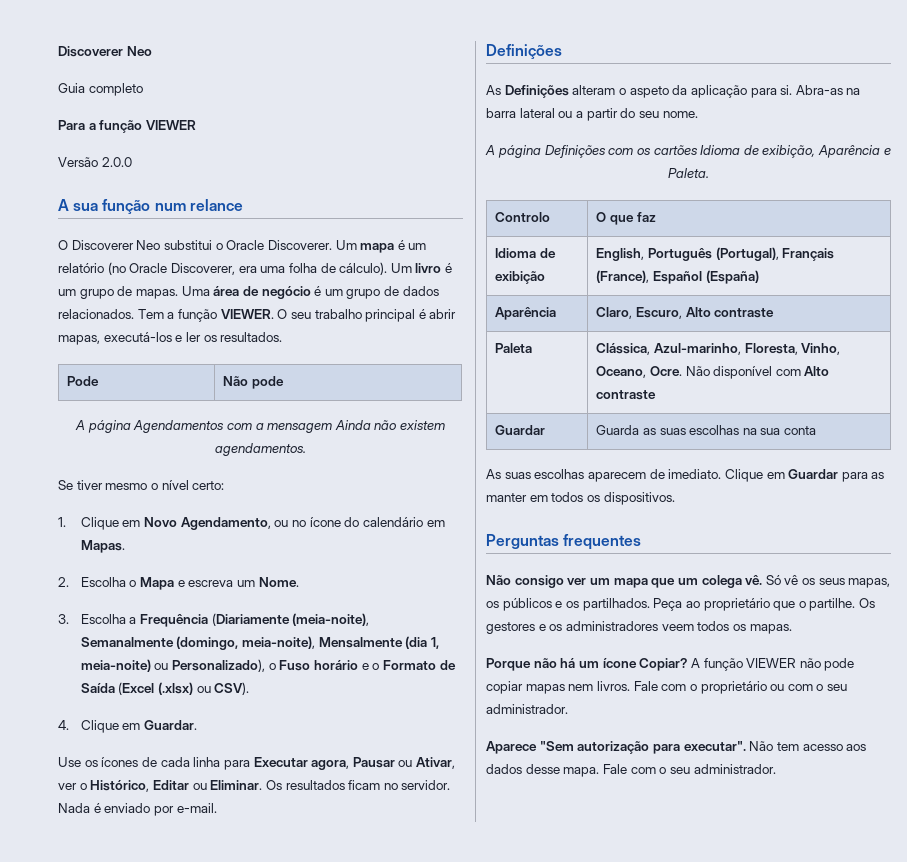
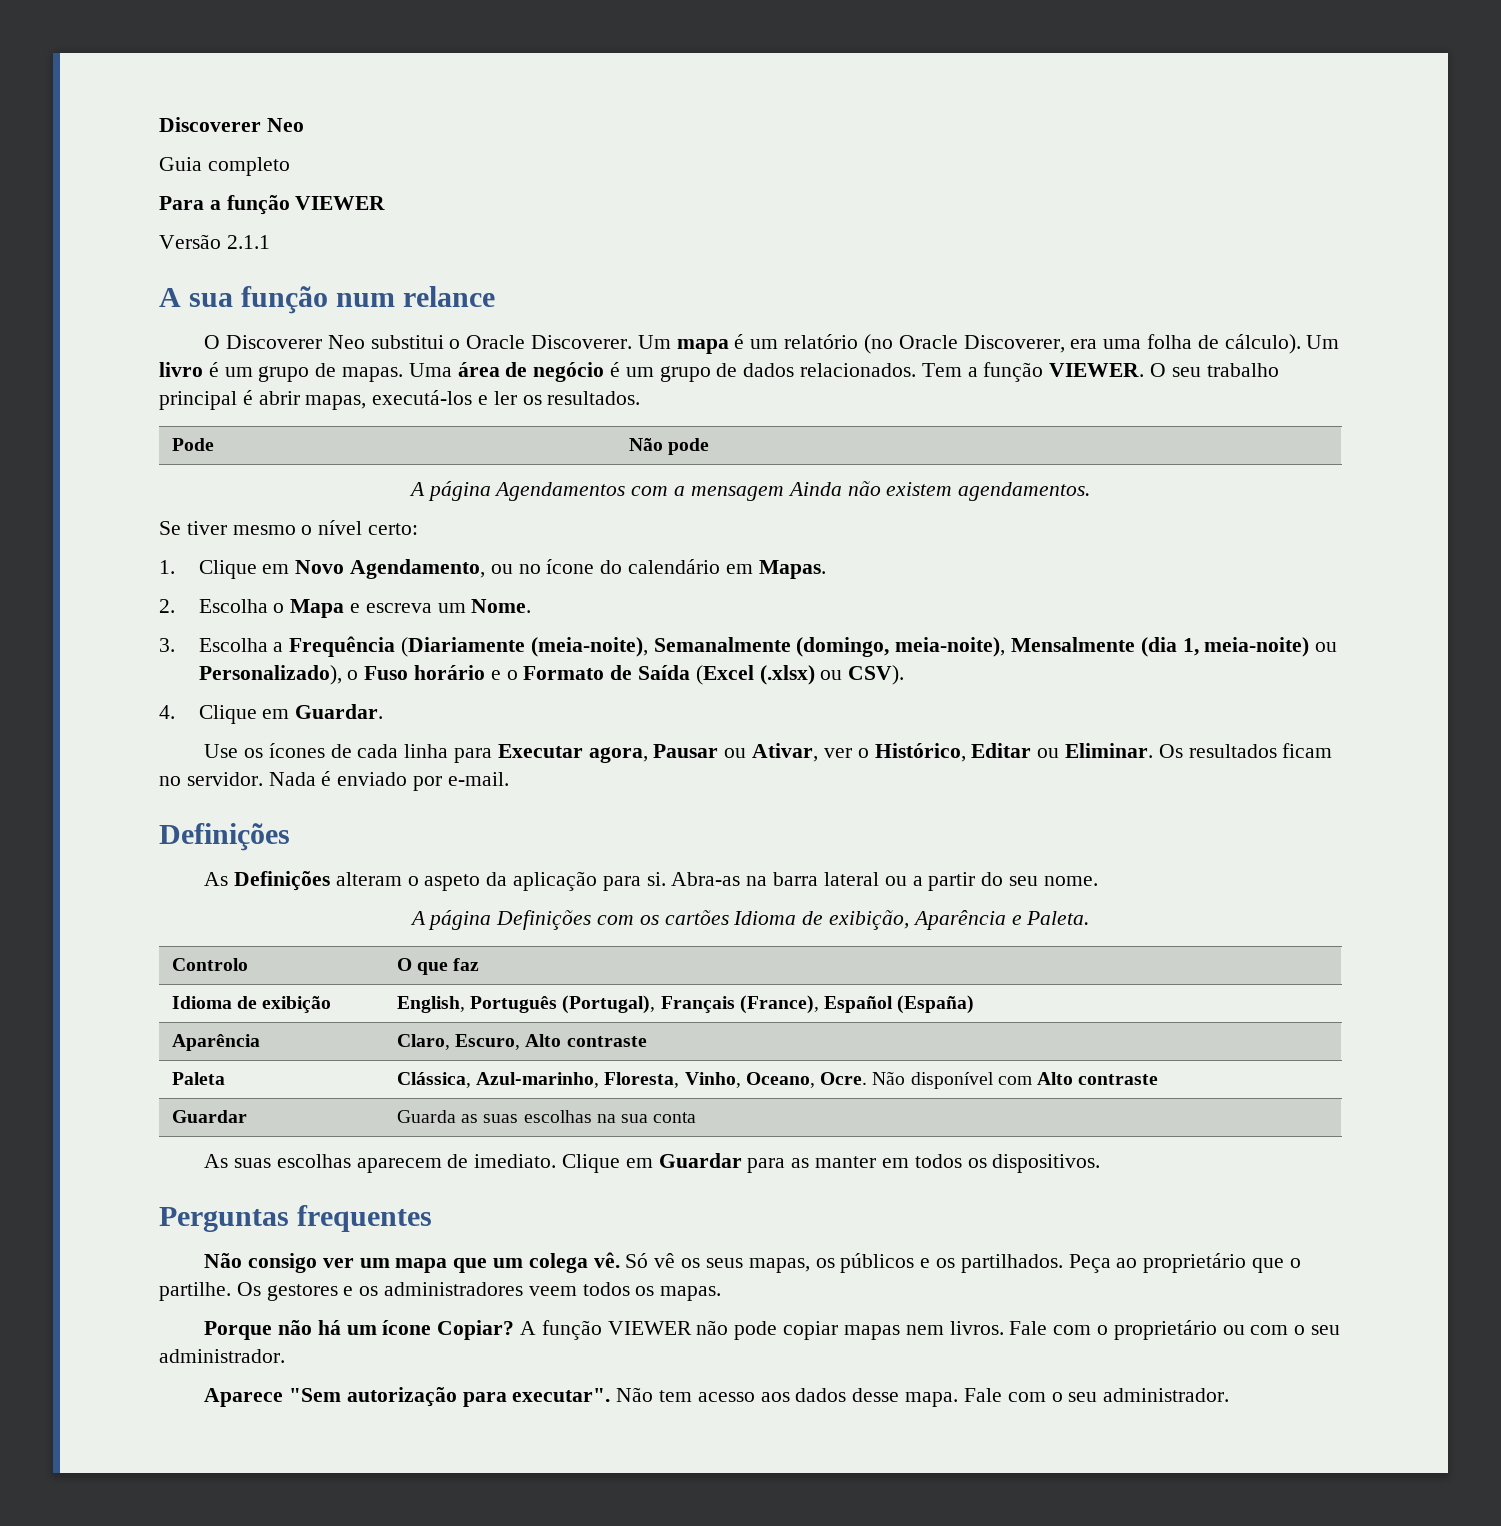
[101,157,132,167] 2.0.0 -> [226,235,270,249] 2.1.1

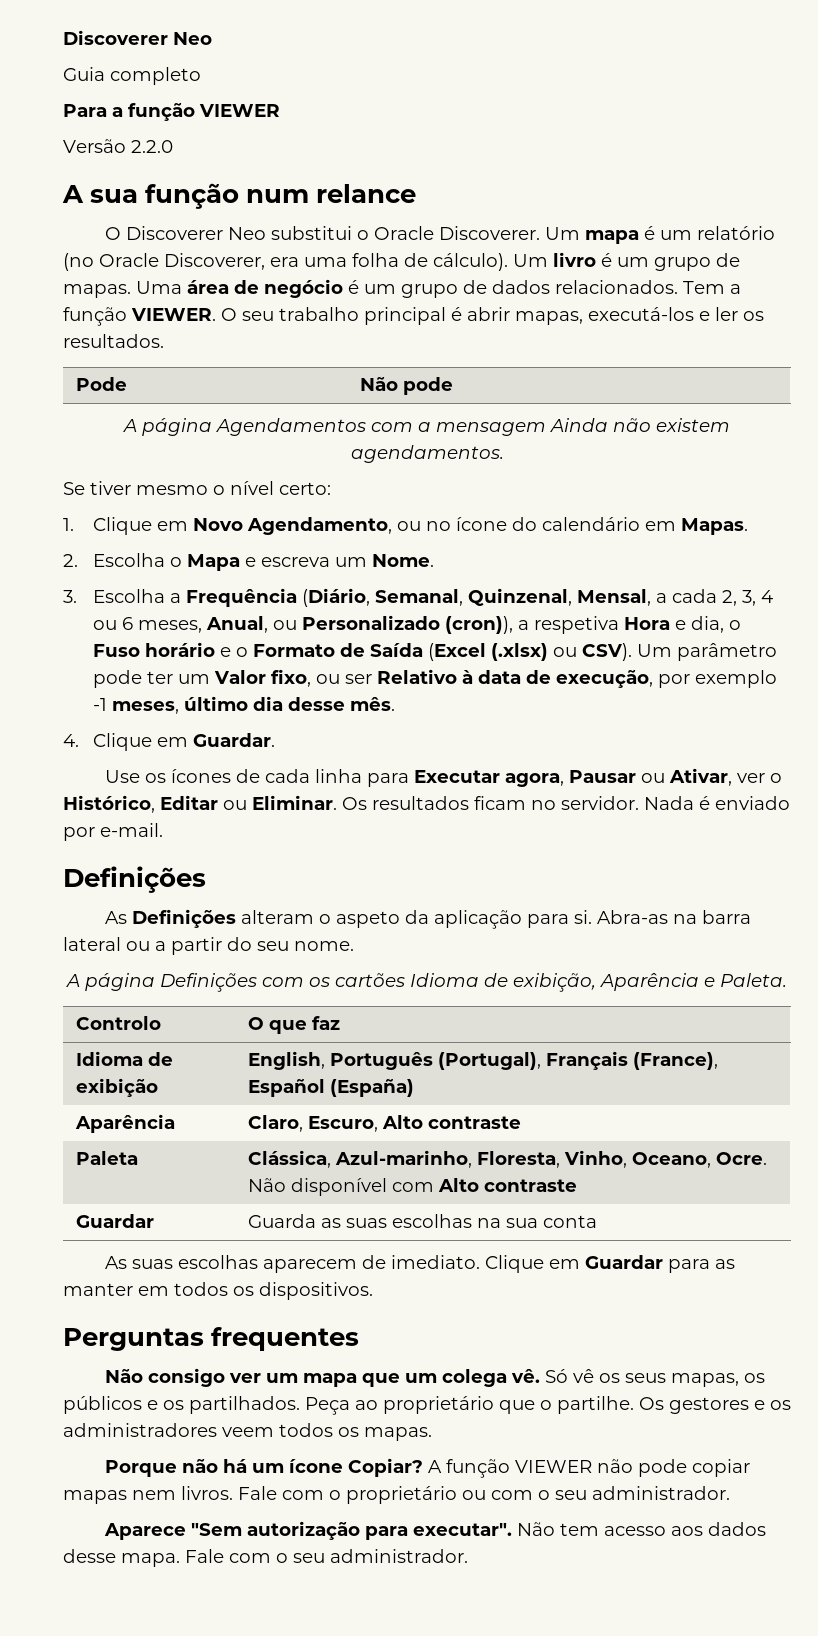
[226,235,270,249] 2.1.1 -> [131,140,173,153] 2.2.0
[400,637,1338,657] [198,665,342,685] (Diariamente (meia-noite), Semanalmente (domingo, meia-noite), Mensalmente (dia 1, meia-noite) ou Personalizado), -> [301,588,773,607] [92,615,724,634] (Diário, Semanal, Quinzenal, Mensal, a cada 2, 3, 4 ou 6 meses, Anual, ou Personalizado (cron)), a respetiva Hora e dia,
(905, 675) none -> [636,643,777,661] [92,669,777,688] [92,696,395,714] Um parâmetro pode ter um Valor fixo, ou ser Relativo à data de execução, por exemplo -1 meses, último dia desse mês.

